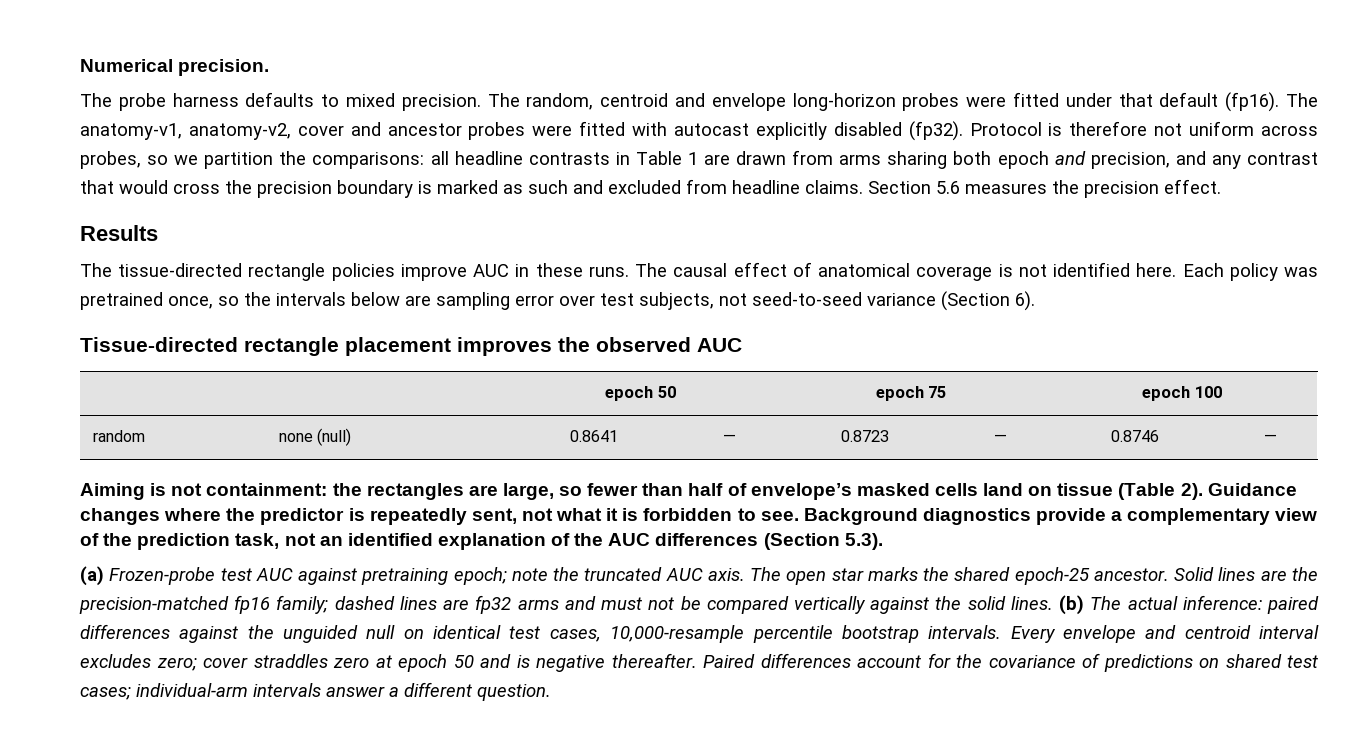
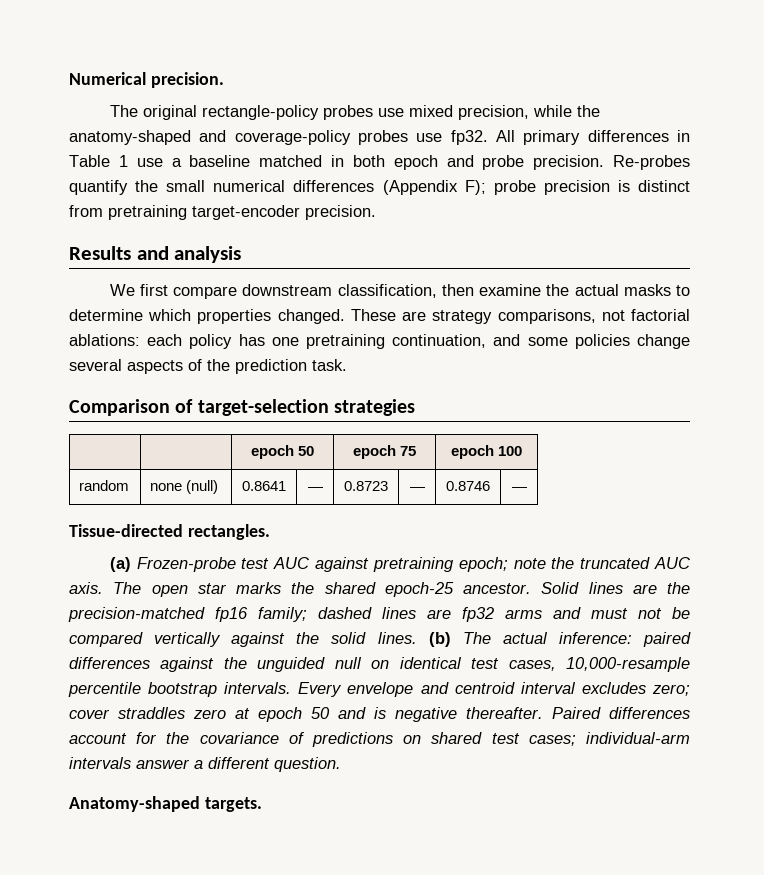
[118,92,1318,112] [80,121,1319,141] [80,150,1319,169] [80,179,1221,198] [80,225,158,241] [80,262,1318,281] [80,291,1035,311] [80,337,742,356] probe harness defaults to mixed precision. The random, centroid and envelope long-horizon probes were fitted under that default (fp16). The anatomy-v1, anatomy-v2, cover and ancestor probes were fitted with autocast explicitly disabled (fp32). Protocol is therefore not uniform across probes, so we partition the comparisons: all headline contrasts in Table 1 are drawn from arms sharing both epoch and precision, and any contrast that would cross the precision boundary is marked as such and excluded from headline claims. Section 5.6 measures the precision effect. // Results // The tissue-directed rectangle policies improve AUC in these runs. The causal effect of anatomical coverage is not identified here. Each policy was pretrained once, so the intervals below are sampling error over test subjects, not seed-to-seed variance (Section 6). // Tissue-directed rectangle placement improves the observed AUC -> [142,105,600,120] [69,130,690,145] [69,155,690,170] [69,180,691,195] [69,205,376,220] [69,246,242,263] [109,284,690,299] [69,309,690,324] [69,334,690,349] [69,359,347,374] [69,399,415,416] original rectangle-policy probes use mixed precision, while the anatomy-shaped and coverage-policy probes use fp32. All primary differences in Table 1 use a baseline matched in both epoch and probe precision. Re-probes quantify the small numerical differences (Appendix F); probe precision is distinct from pretraining target-encoder precision. // Results and analysis // We first compare downstream classification, then examine the actual masks to determine which properties changed. These are strategy comparisons, not factorial ablations: each policy has one pretraining continuation, and some policies change several aspects of the prediction task. // Comparison of target-selection strategies
[80,483,1297,500] [80,508,1318,525] [80,533,883,550] Aiming is not containment: the rectangles are large, so fewer than half of envelope’s masked cells land on tissue (Table 2). Guidance changes where the predictor is repeatedly sent, not what it is forbidden to see. Background diagnostics provide a complementary view of the prediction task, not an identified explanation of the AUC differences (Section 5.3). -> [69,524,270,540] Tissue-directed rectangles.
(551, 692) none -> [69,796,262,812] // Anatomy-shaped targets.

